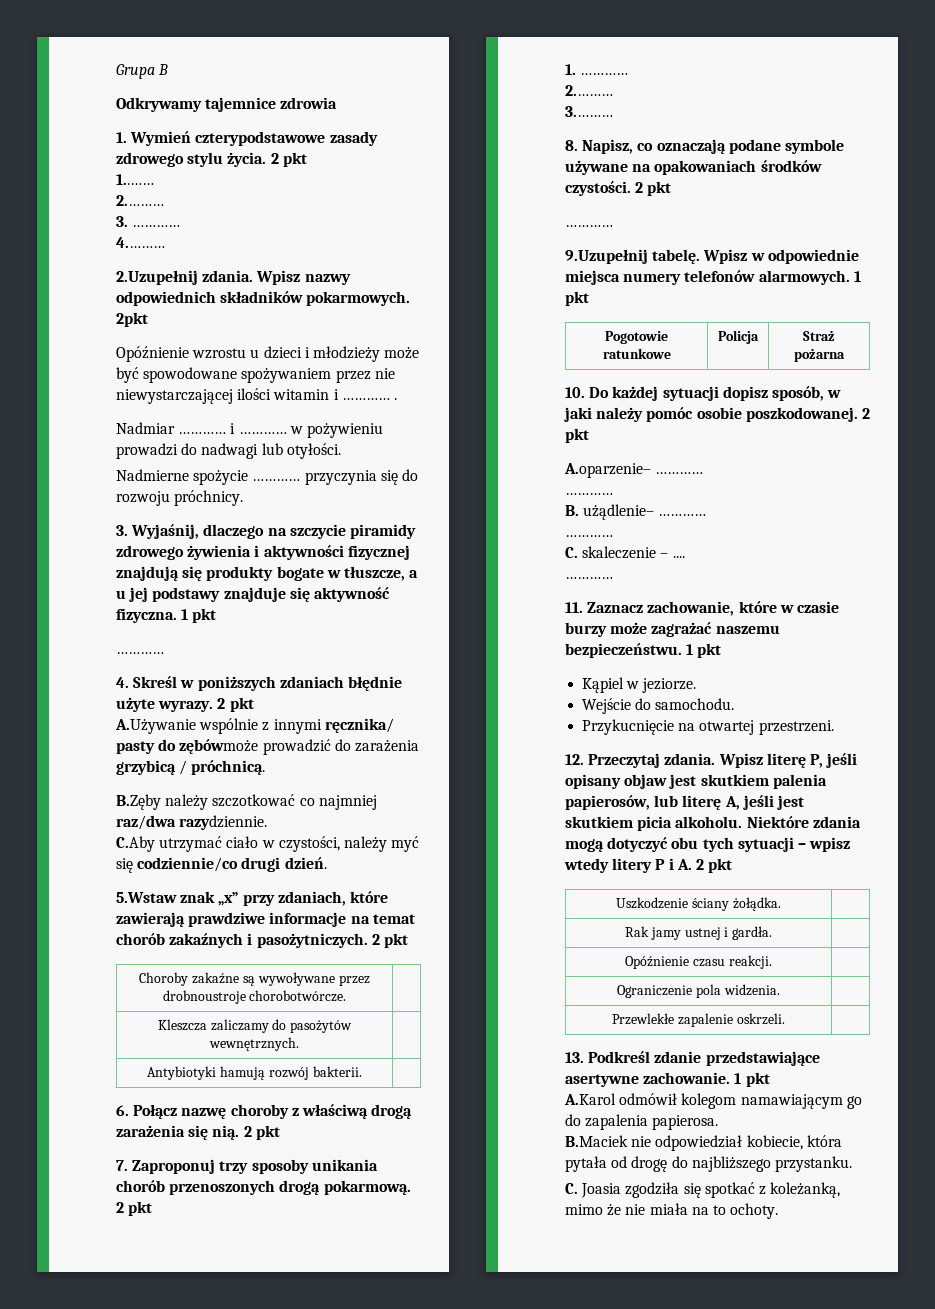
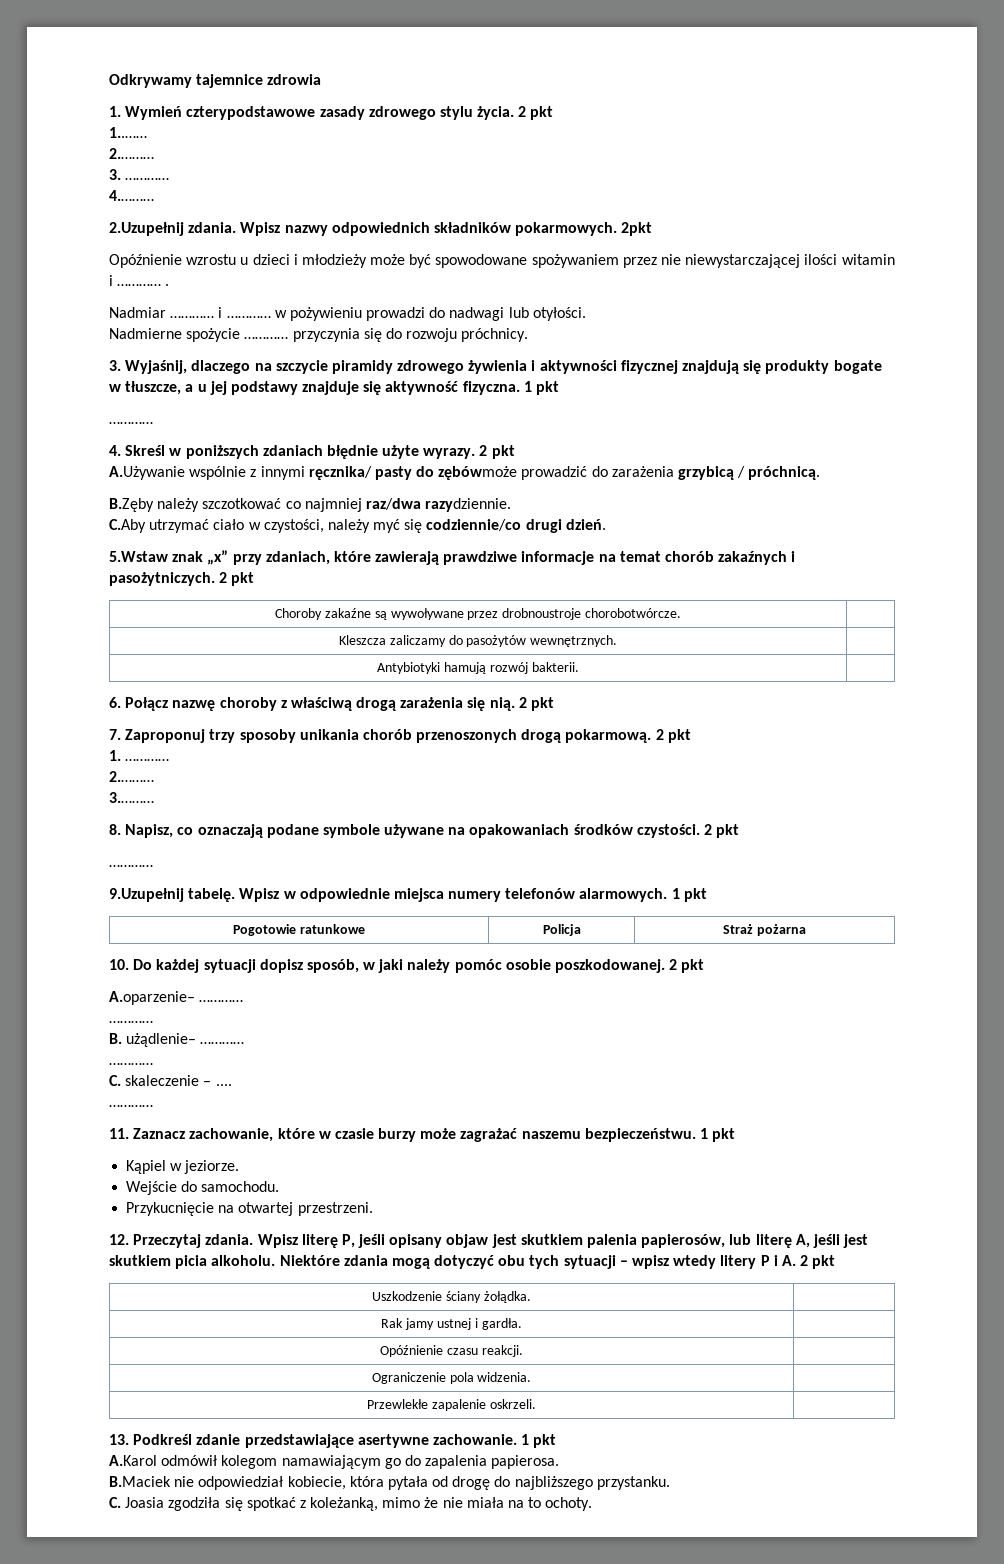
[116,64,169,79] Grupa B // -> (109, 81) none

